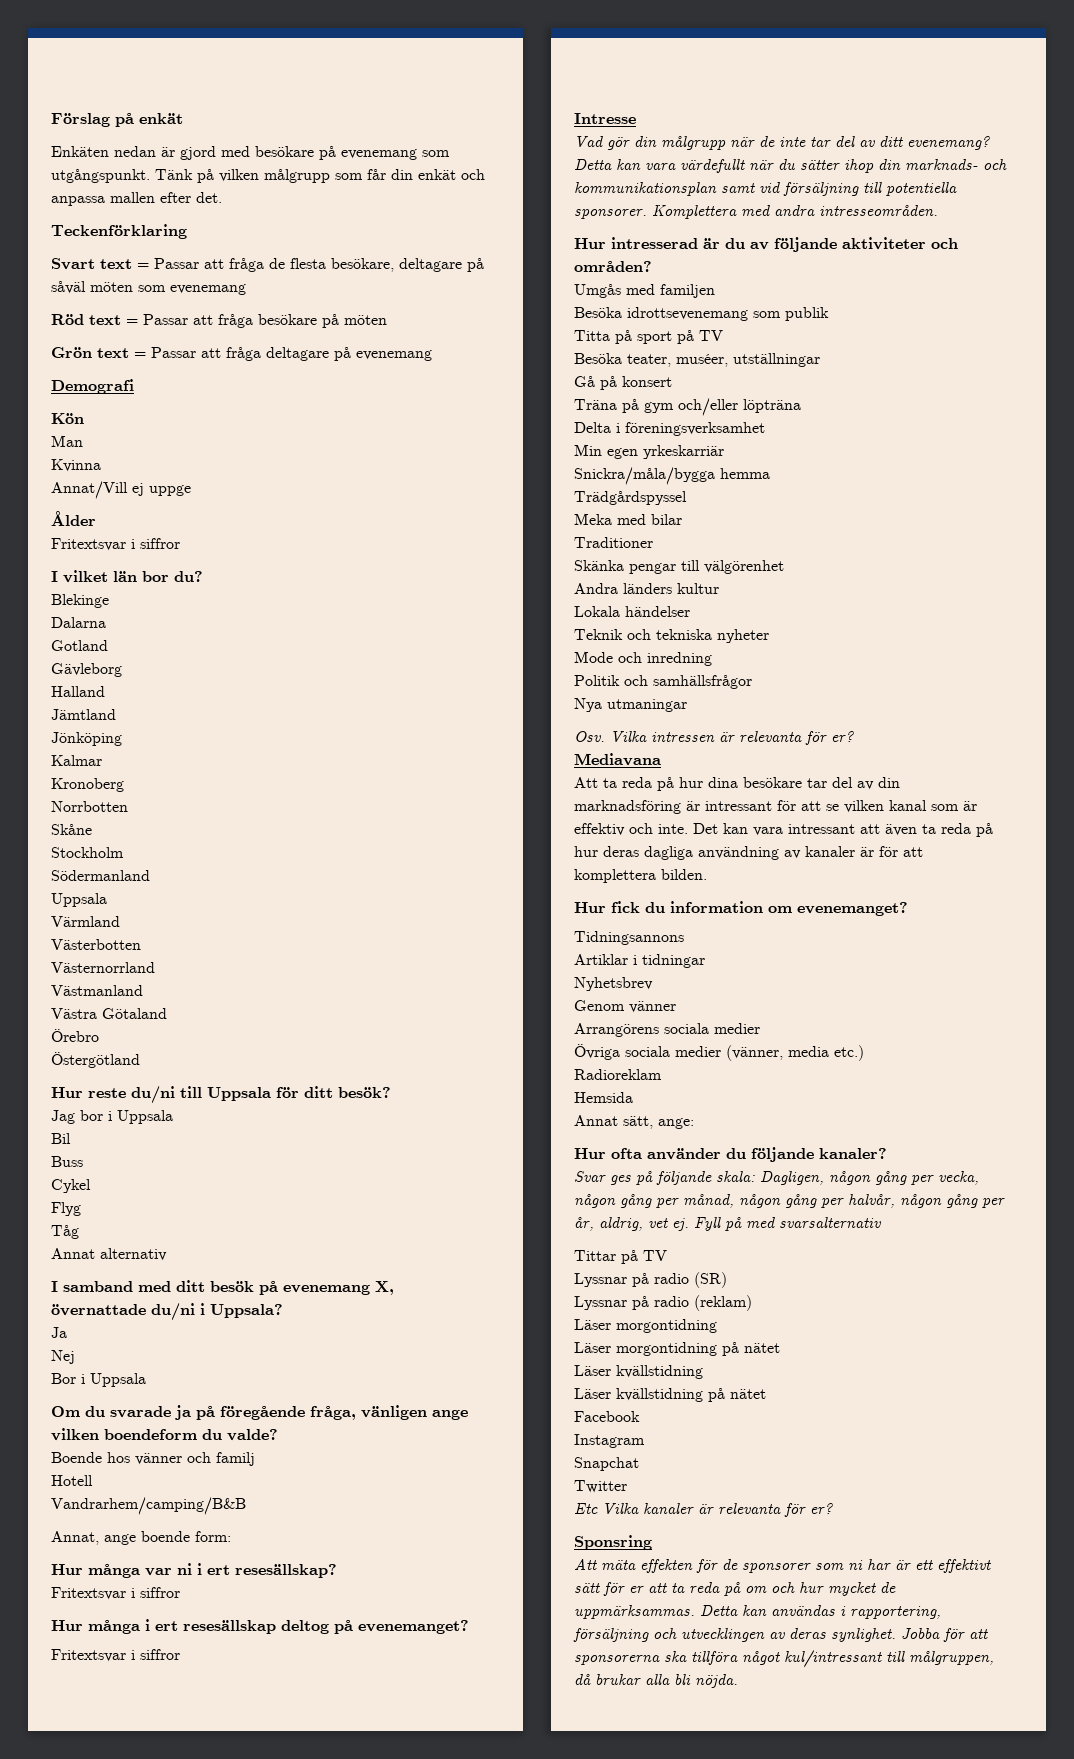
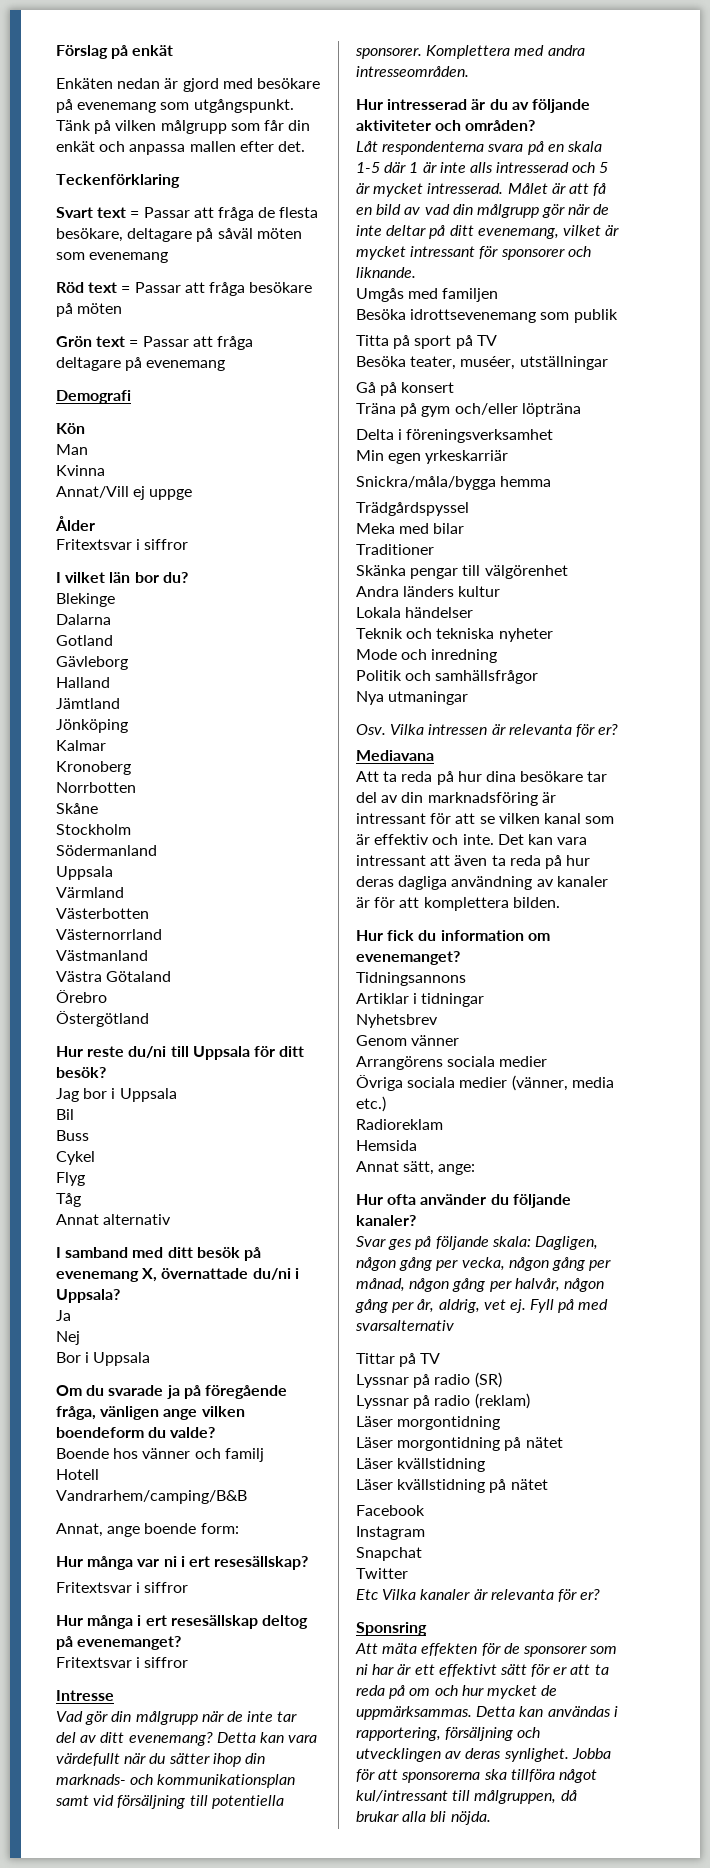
(652, 266) none -> [356,141,602,155] [356,162,609,173] [356,183,607,197] [356,204,610,218] [356,225,620,239] [356,246,591,260] [356,267,416,278] // Låt respondenterna svara på en skala 1-5 där 1 är inte alls intresserad och 5 är mycket intresserad. Målet är att få en bild av vad din målgrupp gör när de inte deltar på ditt evenemang, vilket är mycket intressant för sponsorer och liknande.

